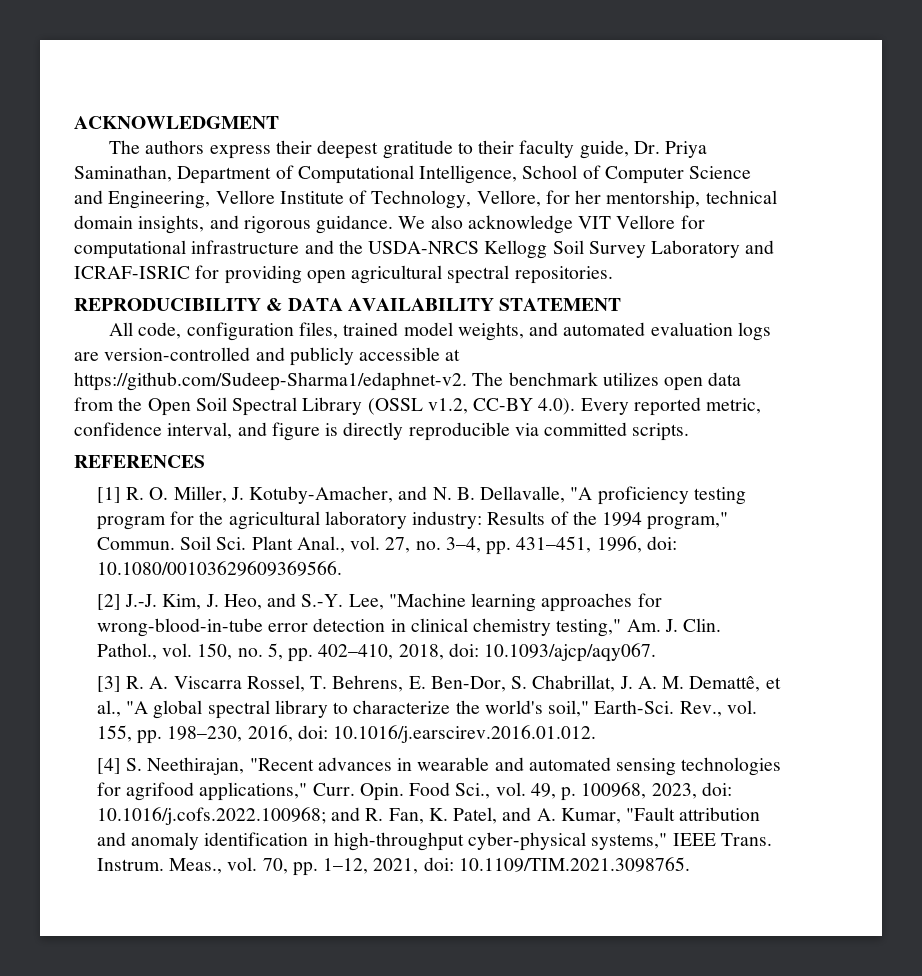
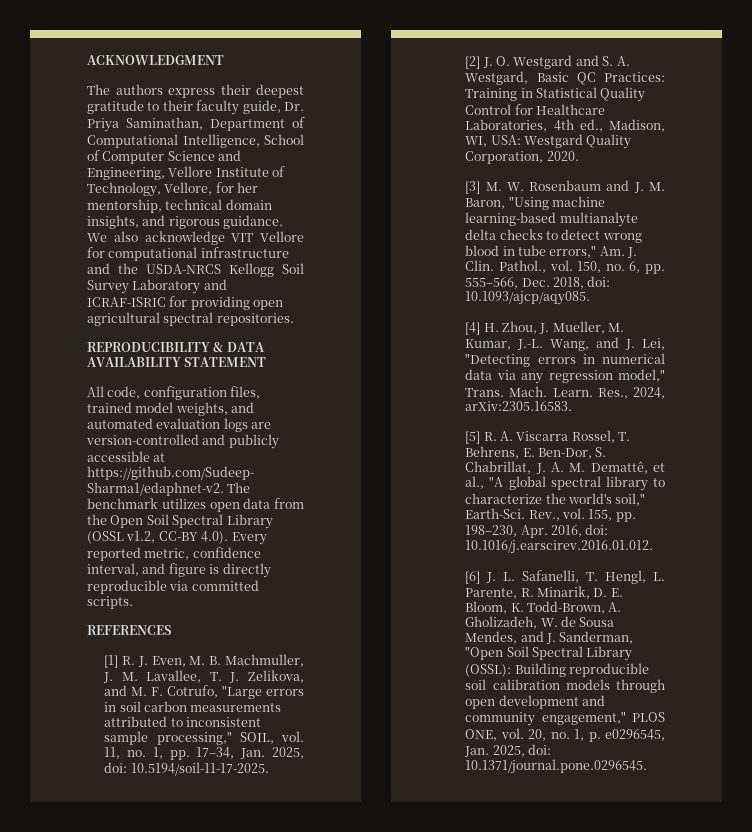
[149,486,746,505] [96,511,729,530] [96,536,677,555] [96,561,342,576] [96,593,662,612] [96,618,622,637] O. Miller, J. Kotuby-Amacher, and N. B. Dellavalle, "A proficiency testing program for the agricultural laboratory industry: Results of the 1994 program," Commun. Soil Sci. Plant Anal., vol. 27, no. 3–4, pp. 431–451, 1996, doi: 10.1080/00103629609369566. // [2] J.-J. Kim, J. Heo, and S.-Y. Lee, "Machine learning approaches for wrong-blood-in-tube error detection in clinical chemistry testing," -> [137,654,304,667] [103,670,304,683] [104,685,304,699] [104,701,282,712] [104,716,262,727] [104,731,304,745] [104,747,304,760] [104,762,269,776] [465,55,630,69] [465,71,665,85] [465,87,646,102] [465,104,606,115] [465,119,665,132] [465,134,632,149] [465,151,579,164] [465,180,665,194] [465,196,606,210] [465,212,638,227] [465,229,642,243] [465,245,597,258] J. Even, M. B. Machmuller, J. M. Lavallee, T. J. Zelikova, and M. F. Cotrufo, "Large errors in soil carbon measurements attributed to inconsistent sample processing," SOIL, vol. 11, no. 1, pp. 17–34, Jan. 2025, doi: 10.5194/soil-11-17-2025. // [2] J. O. Westgard and S. A. Westgard, Basic QC Practices: Training in Statistical Quality Control for Healthcare Laboratories, 4th ed., Madison, WI, USA: Westgard Quality Corporation, 2020. // [3] M. W. Rosenbaum and J. M. Baron, "Using machine learning-based multianalyte delta checks to detect wrong blood in tube errors,"
[267,643,657,662] [96,676,121,692] 5, pp. 402–410, 2018, doi: 10.1093/ajcp/aqy067. // [3] -> [629,261,665,274] [465,276,611,289] [465,291,591,305] [465,321,625,335] [465,337,665,351] [465,353,665,367] [465,369,665,384] [465,386,665,399] [465,401,573,411] [465,431,481,444] 6, pp. 555–566, Dec. 2018, doi: 10.1093/ajcp/aqy085. // [4] H. Zhou, J. Mueller, M. Kumar, J.-L. Wang, and J. Lei, "Detecting errors in numerical data via any regression model," Trans. Mach. Learn. Res., 2024, arXiv:2305.16583. // [5]
(243, 734) none -> [520,525,548,538] Apr.
[96,757,782,776] [96,782,732,801] [96,807,761,825] [96,832,772,851] [96,857,690,876] [4] S. Neethirajan, "Recent advances in wearable and automated sensing technologies for agrifood applications," Curr. Opin. Food Sci., vol. 49, p. 100968, 2023, doi: 10.1016/j.cofs.2022.100968; and R. Fan, K. Patel, and A. Kumar, "Fault attribution and anomaly identification in high-throughput cyber-physical systems," IEEE Trans. Instrum. Meas., vol. 70, pp. 1–12, 2021, doi: 10.1109/TIM.2021.3098765. -> [465,570,665,584] [465,586,623,599] [465,601,622,614] [465,616,615,629] [465,631,634,644] [465,646,633,661] [465,663,650,677] [465,679,665,693] [465,695,606,709] [465,711,665,726] [465,728,665,742] [464,744,552,757] [465,759,648,774] [6] J. L. Safanelli, T. Hengl, L. Parente, R. Minarik, D. E. Bloom, K. Todd-Brown, A. Gholizadeh, W. de Sousa Mendes, and J. Sanderman, "Open Soil Spectral Library (OSSL): Building reproducible soil calibration models through open development and community engagement," PLOS ONE, vol. 20, no. 1, p. e0296545, Jan. 2025, doi: 10.1371/journal.pone.0296545.

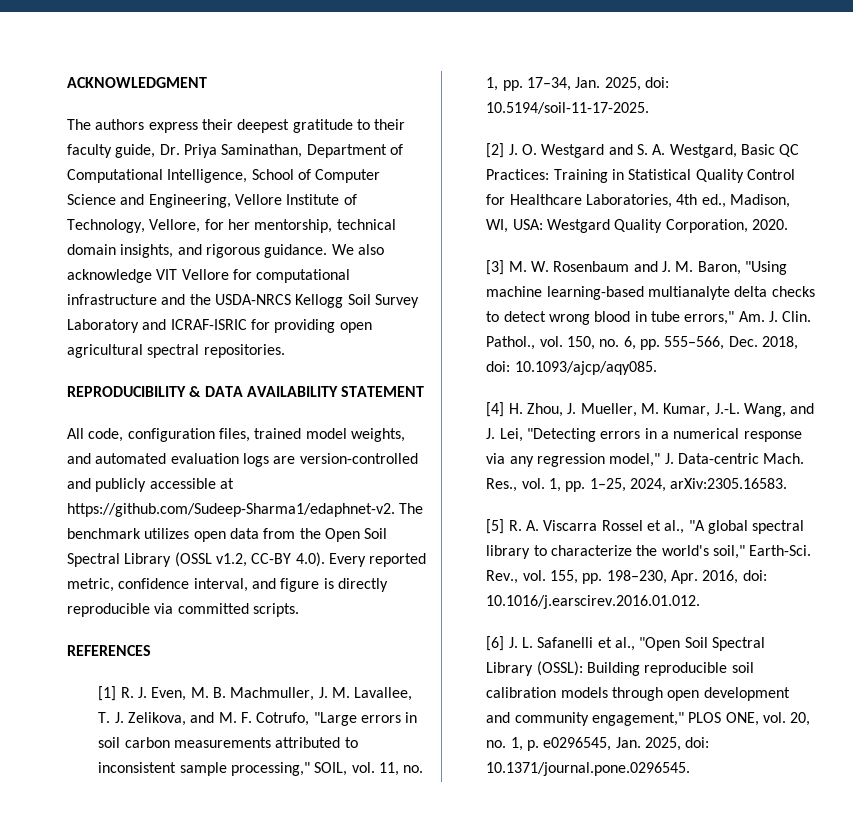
[602,353,665,364] [465,369,493,380] numerical data -> [661,428,802,442] a numerical response
[465,386,628,399] Trans. Mach. Learn. Res., -> [664,453,805,464] [486,478,626,492] J. Data-centric Mach. Res., vol. 1, pp. 1–25,
[571,430,631,443] [465,446,607,459] [465,461,648,474] Rossel, T. Behrens, E. Ben-Dor, S. Chabrillat, J. A. M. Demattê, -> [601,520,643,531] Rossel
[522,570,665,584] [465,586,623,599] [465,601,622,614] [465,616,615,629] [465,631,634,644] Safanelli, T. Hengl, L. Parente, R. Minarik, D. E. Bloom, K. Todd-Brown, A. Gholizadeh, W. de Sousa Mendes, and J. Sanderman, -> [537,637,636,651] Safanelli et al.,

